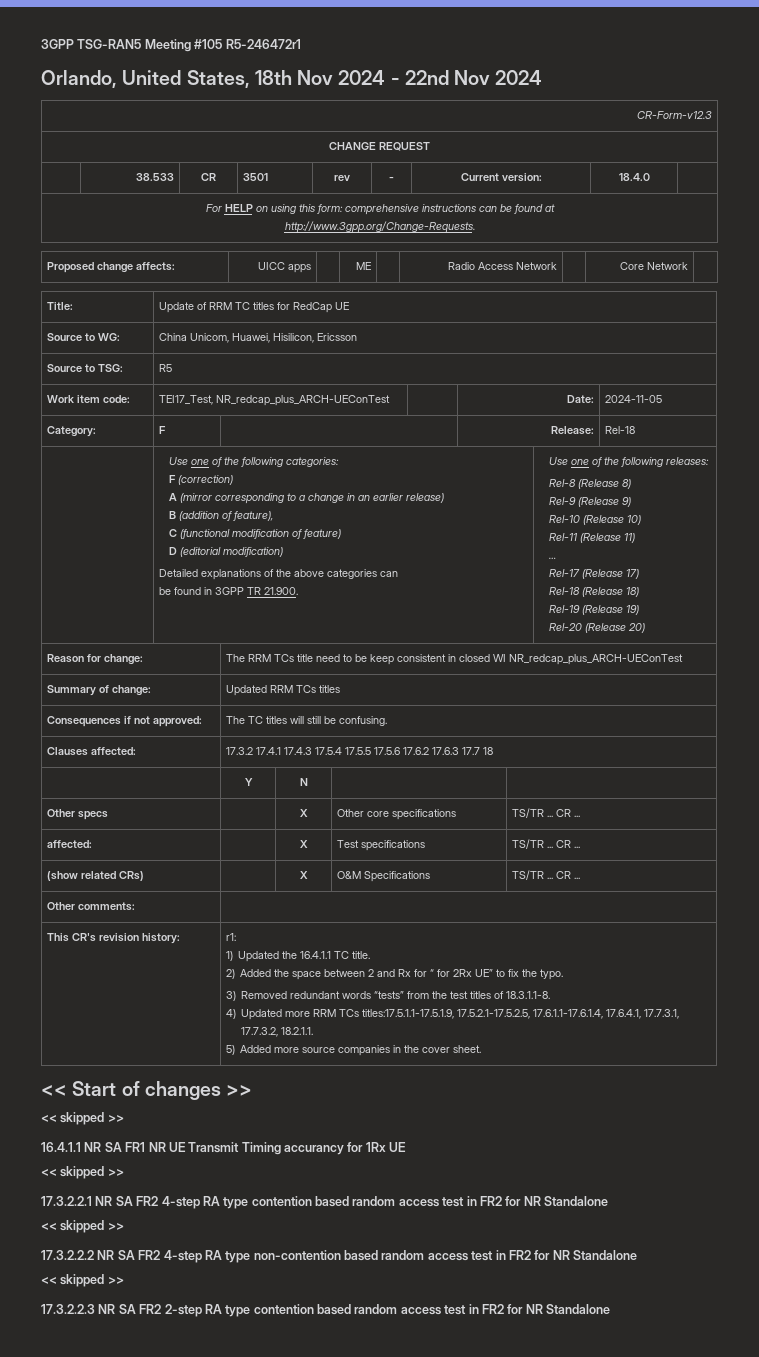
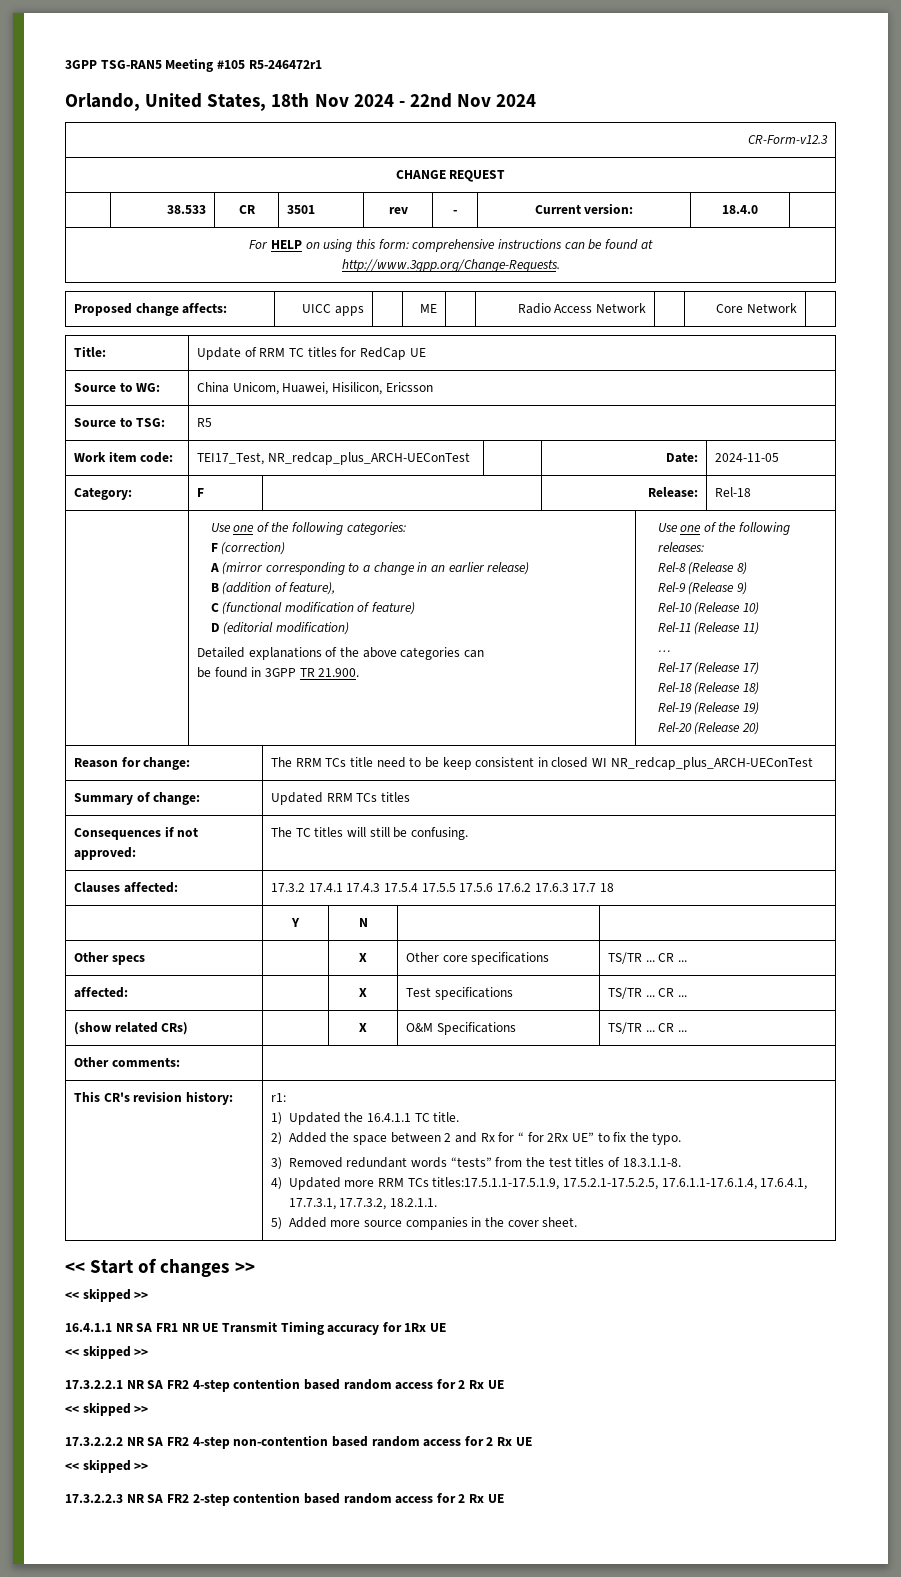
[284,1145,344,1155] accurancy -> [327,1325,380,1335] accuracy
[202,1196,608,1209] RA type contention based random access test in FR2 for NR Standalone -> [233,1378,504,1390] contention based random access for 2 Rx UE
[204,1250,251,1263] RA type -> (230, 1442) none
[471,1250,637,1261] test in FR2 for NR Standalone -> [464,1436,532,1446] for 2 Rx UE
[204,1304,610,1317] RA type contention based random access test in FR2 for NR Standalone -> [233,1492,504,1504] contention based random access for 2 Rx UE

